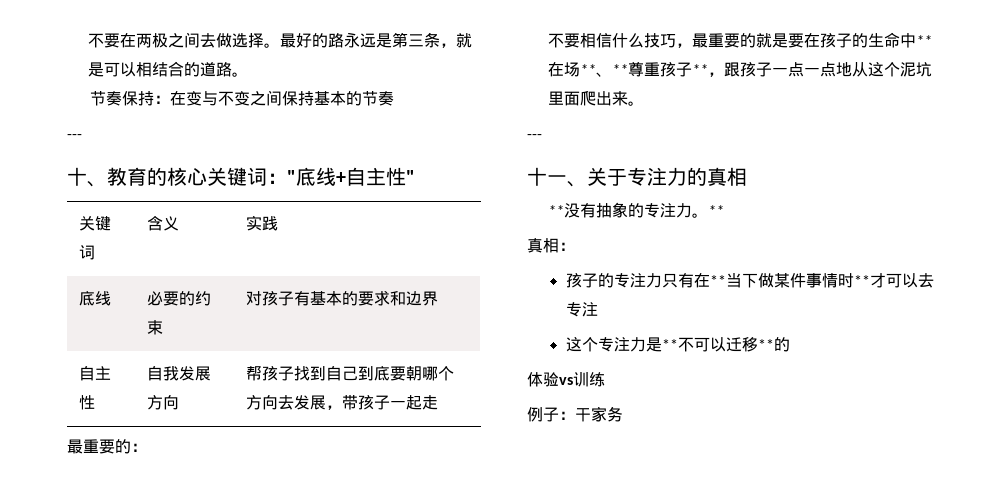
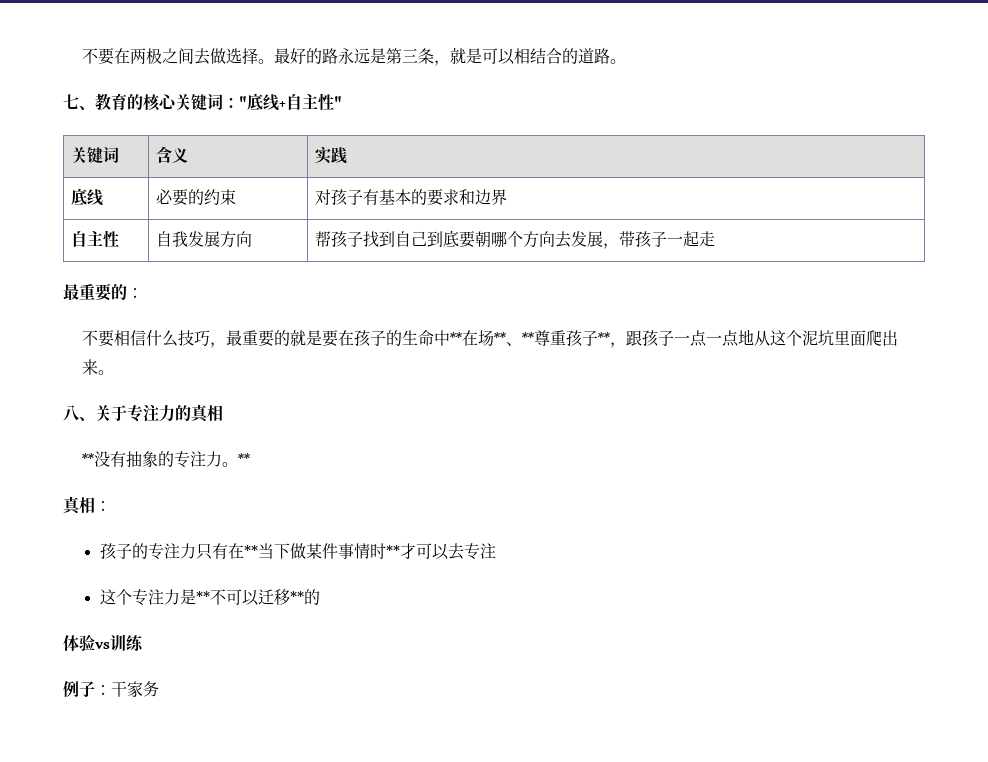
[89,90,394,106] [67,134,82,139] [67,167,87,186] 节奏保持：在变与不变之间保持基本的节奏 // --- // 十 -> [63,94,79,109] 七
[527,134,542,139] [527,167,567,186] --- // 十一 -> [63,405,79,421] 八

